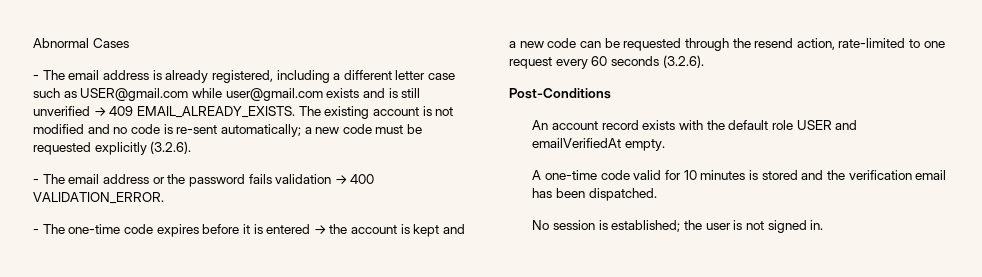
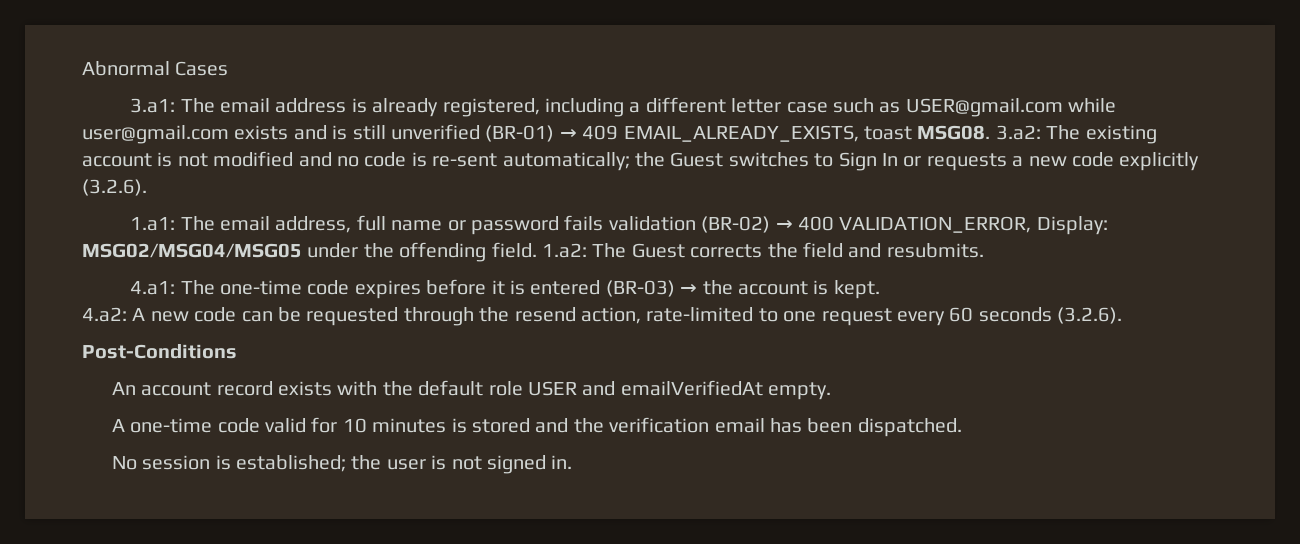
[33,75,39,80] - -> [130,98,176,113] 3.a1:
(90, 111) none -> [485,125,555,142] (BR-01)
[136,106,295,118] EMAIL_ALREADY_EXISTS. -> [623,125,1041,142] EMAIL_ALREADY_EXISTS, toast MSG08. 3.a2:
[304,124,423,134] [33,142,91,155] a new code must be requested -> [634,152,1114,171] the Guest switches to Sign In or requests a new code
[33,174,186,184] - The email address or the -> [130,215,466,233] 1.a1: The email address, full name or
(332, 179) none -> [701,216,771,233] (BR-02)
[33,192,164,204] [33,229,39,234] VALIDATION_ERROR. // - -> [839,216,1108,235] [82,242,984,262] [130,281,176,295] VALIDATION_ERROR, Display: MSG02/MSG04/MSG05 under the offending field. 1.a2: The Guest corrects the field and resubmits. // 4.a1:
(311, 229) none -> [605,280,675,297] (BR-03)
[413,224,466,237] [509,41,516,48] kept and a -> [833,280,880,299] [82,307,146,322] kept. // 4.a2: A

